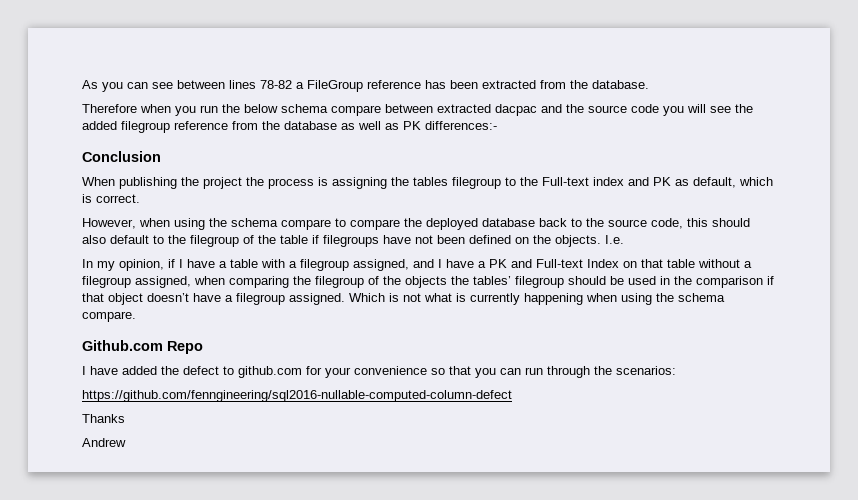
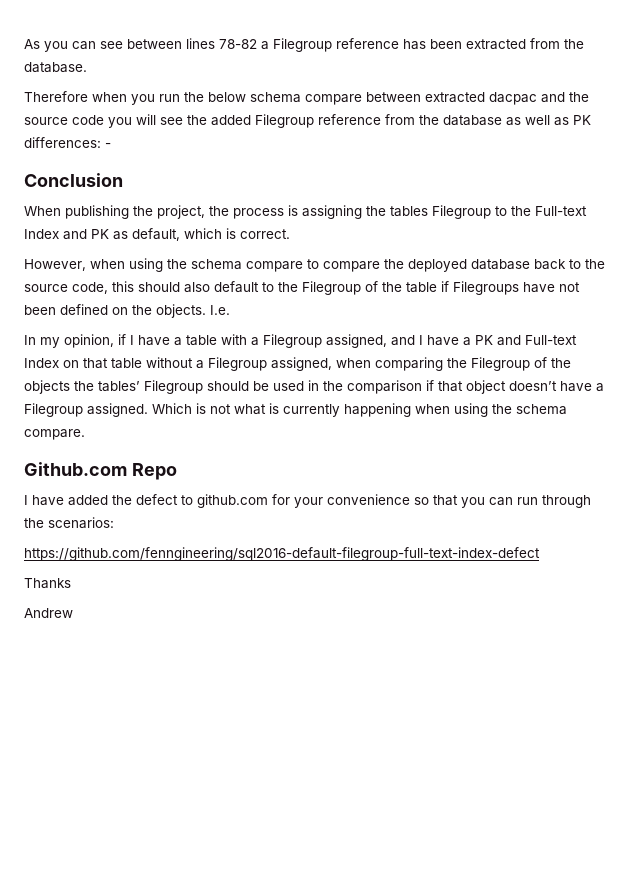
[307,80,363,92] FileGroup -> [273,38,332,52] Filegroup
[121,121,170,133] filegroup -> [255,114,314,128] Filegroup
[425,121,497,130] differences:- -> [24,137,111,148] differences: -
[203,177,242,189] project -> [157,205,205,219] project,
[452,177,501,189] filegroup -> [432,205,491,219] Filegroup
[593,177,624,186] index -> [24,229,59,239] Index
[190,235,239,247] filegroup -> [302,281,361,295] Filegroup
[323,235,379,247] filegroups -> [453,281,519,295] Filegroups
[300,259,349,271] filegroup -> [263,334,322,348] Filegroup
[82,276,131,288] filegroup -> [208,357,267,371] Filegroup
[315,276,364,288] filegroup -> [471,357,530,371] Filegroup
[515,276,564,288] filegroup -> [144,380,203,394] Filegroup
[236,293,285,305] filegroup -> [24,403,83,417] Filegroup
[82,390,512,402] https://github.com/fenngineering/sql2016-nullable-computed-column-defect -> [24,547,540,561] https://github.com/fenngineering/sql2016-default-filegroup-full-text-index-defect

